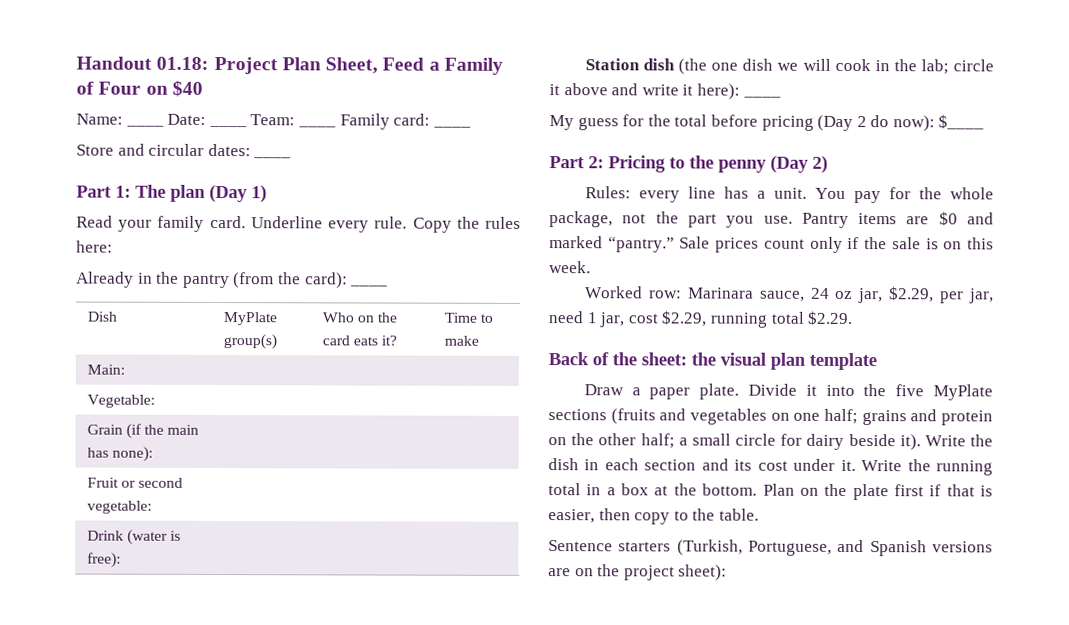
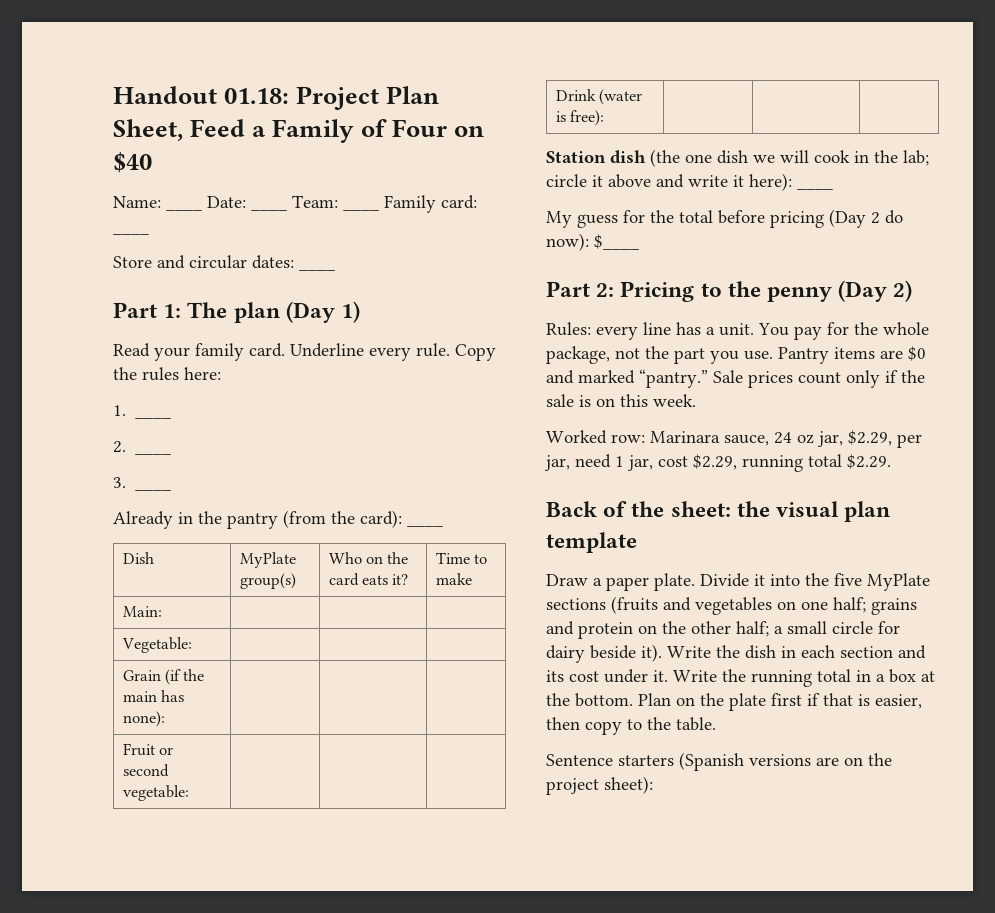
(113, 246) none -> [113,405,126,416] [135,416,172,419] [113,441,172,455] [113,477,126,488] [135,488,172,491] // 1. ____ // 2. ____ // 3. ____
[676,539,927,557] (Turkish, Portuguese, and Spanish -> [679,752,744,771] (Spanish

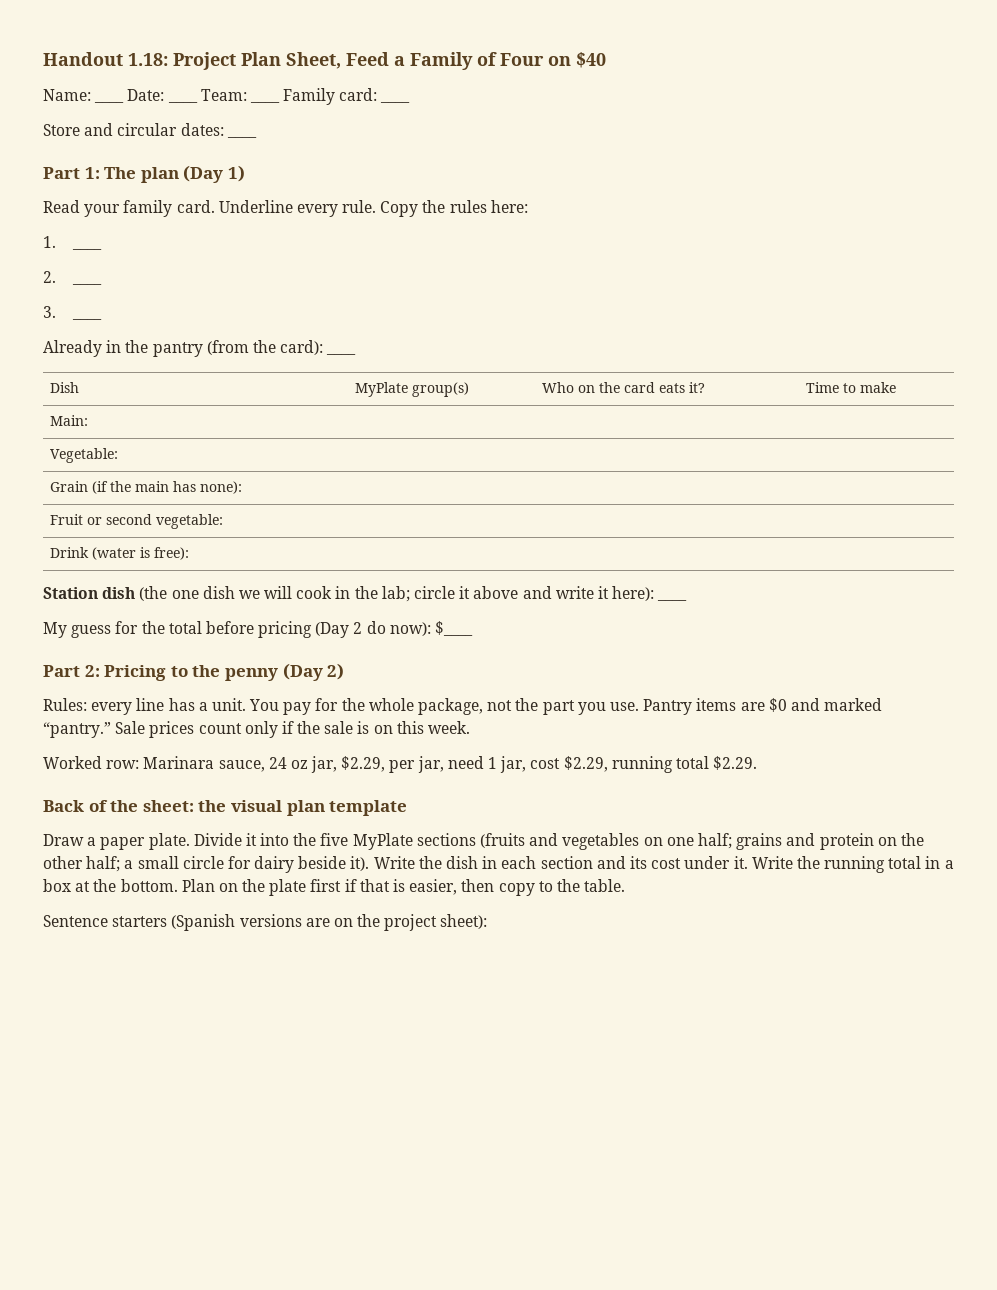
[224,88,290,104] 01.18: -> [128,53,168,66] 1.18:

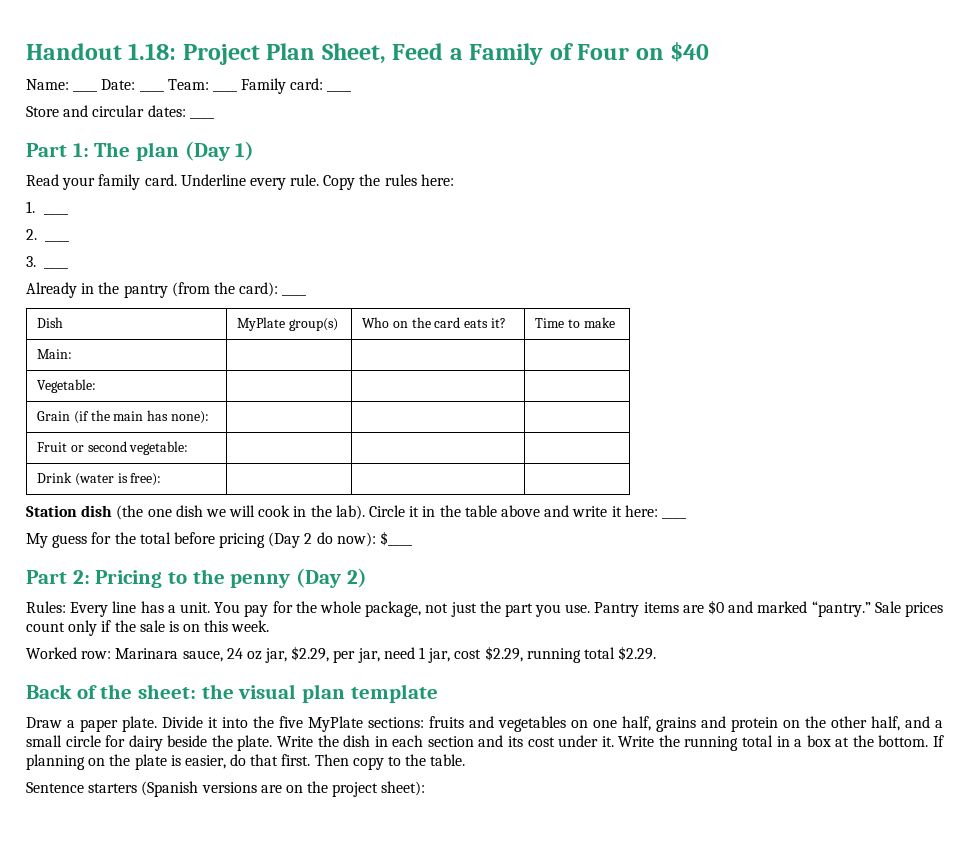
[381,586,471,602] lab; circle it -> [335,505,497,520] lab). Circle it in the table
[612,586,655,601] here): -> [624,505,658,517] here:
[91,702,133,715] every -> [70,602,109,617] Every
(513, 705) none -> [450,602,477,617] just
[416,833,526,848] sections (fruits -> [368,716,464,728] sections: fruits
[697,833,732,849] half; -> [622,716,651,731] half,
[86,856,121,872] half; -> [871,716,930,731] half, and
[350,856,370,871] it). -> [211,735,273,751] the plate.
[181,879,215,892] Plan -> [932,735,944,747] [26,754,85,770] If planning
[310,879,495,895] first if that is easier, then -> [170,754,349,769] is easier, do that first. Then

